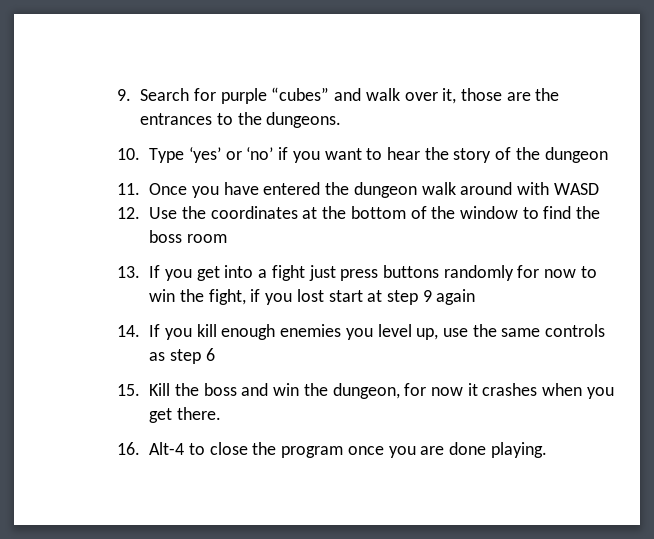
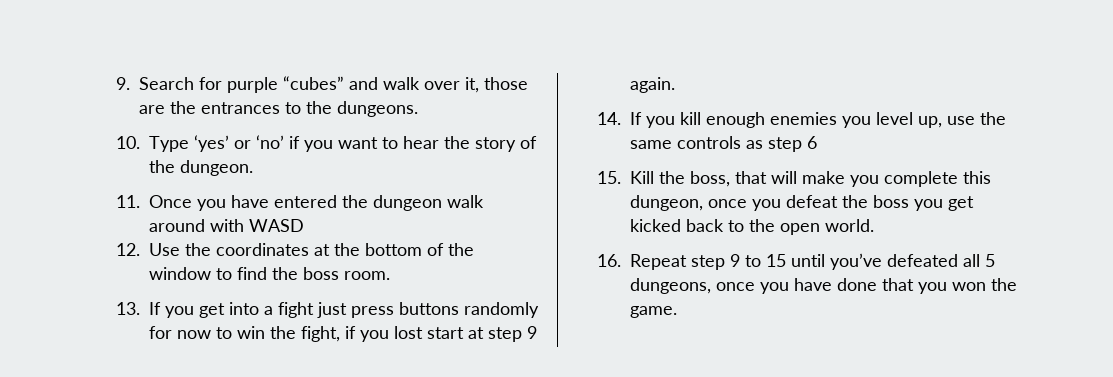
[544,147,608,163] dungeon -> [180,160,254,176] dungeon.
[186,234,227,243] room -> [344,271,391,280] room.
[436,289,476,305] again -> [630,77,676,93] again.
[203,383,614,399] [149,407,221,423] [117,442,547,458] boss and win the dungeon, for now it crashes when you get there. // 16. Alt-4 to close the program once you are done playing. -> [690,171,992,187] [630,195,975,211] [630,219,875,235] [597,253,996,270] [630,278,1018,294] [630,306,678,318] boss, that will make you complete this dungeon, once you defeat the boss you get kicked back to the open world. // 16. Repeat step 9 to 15 until you’ve defeated all 5 dungeons, once you have done that you won the game.

